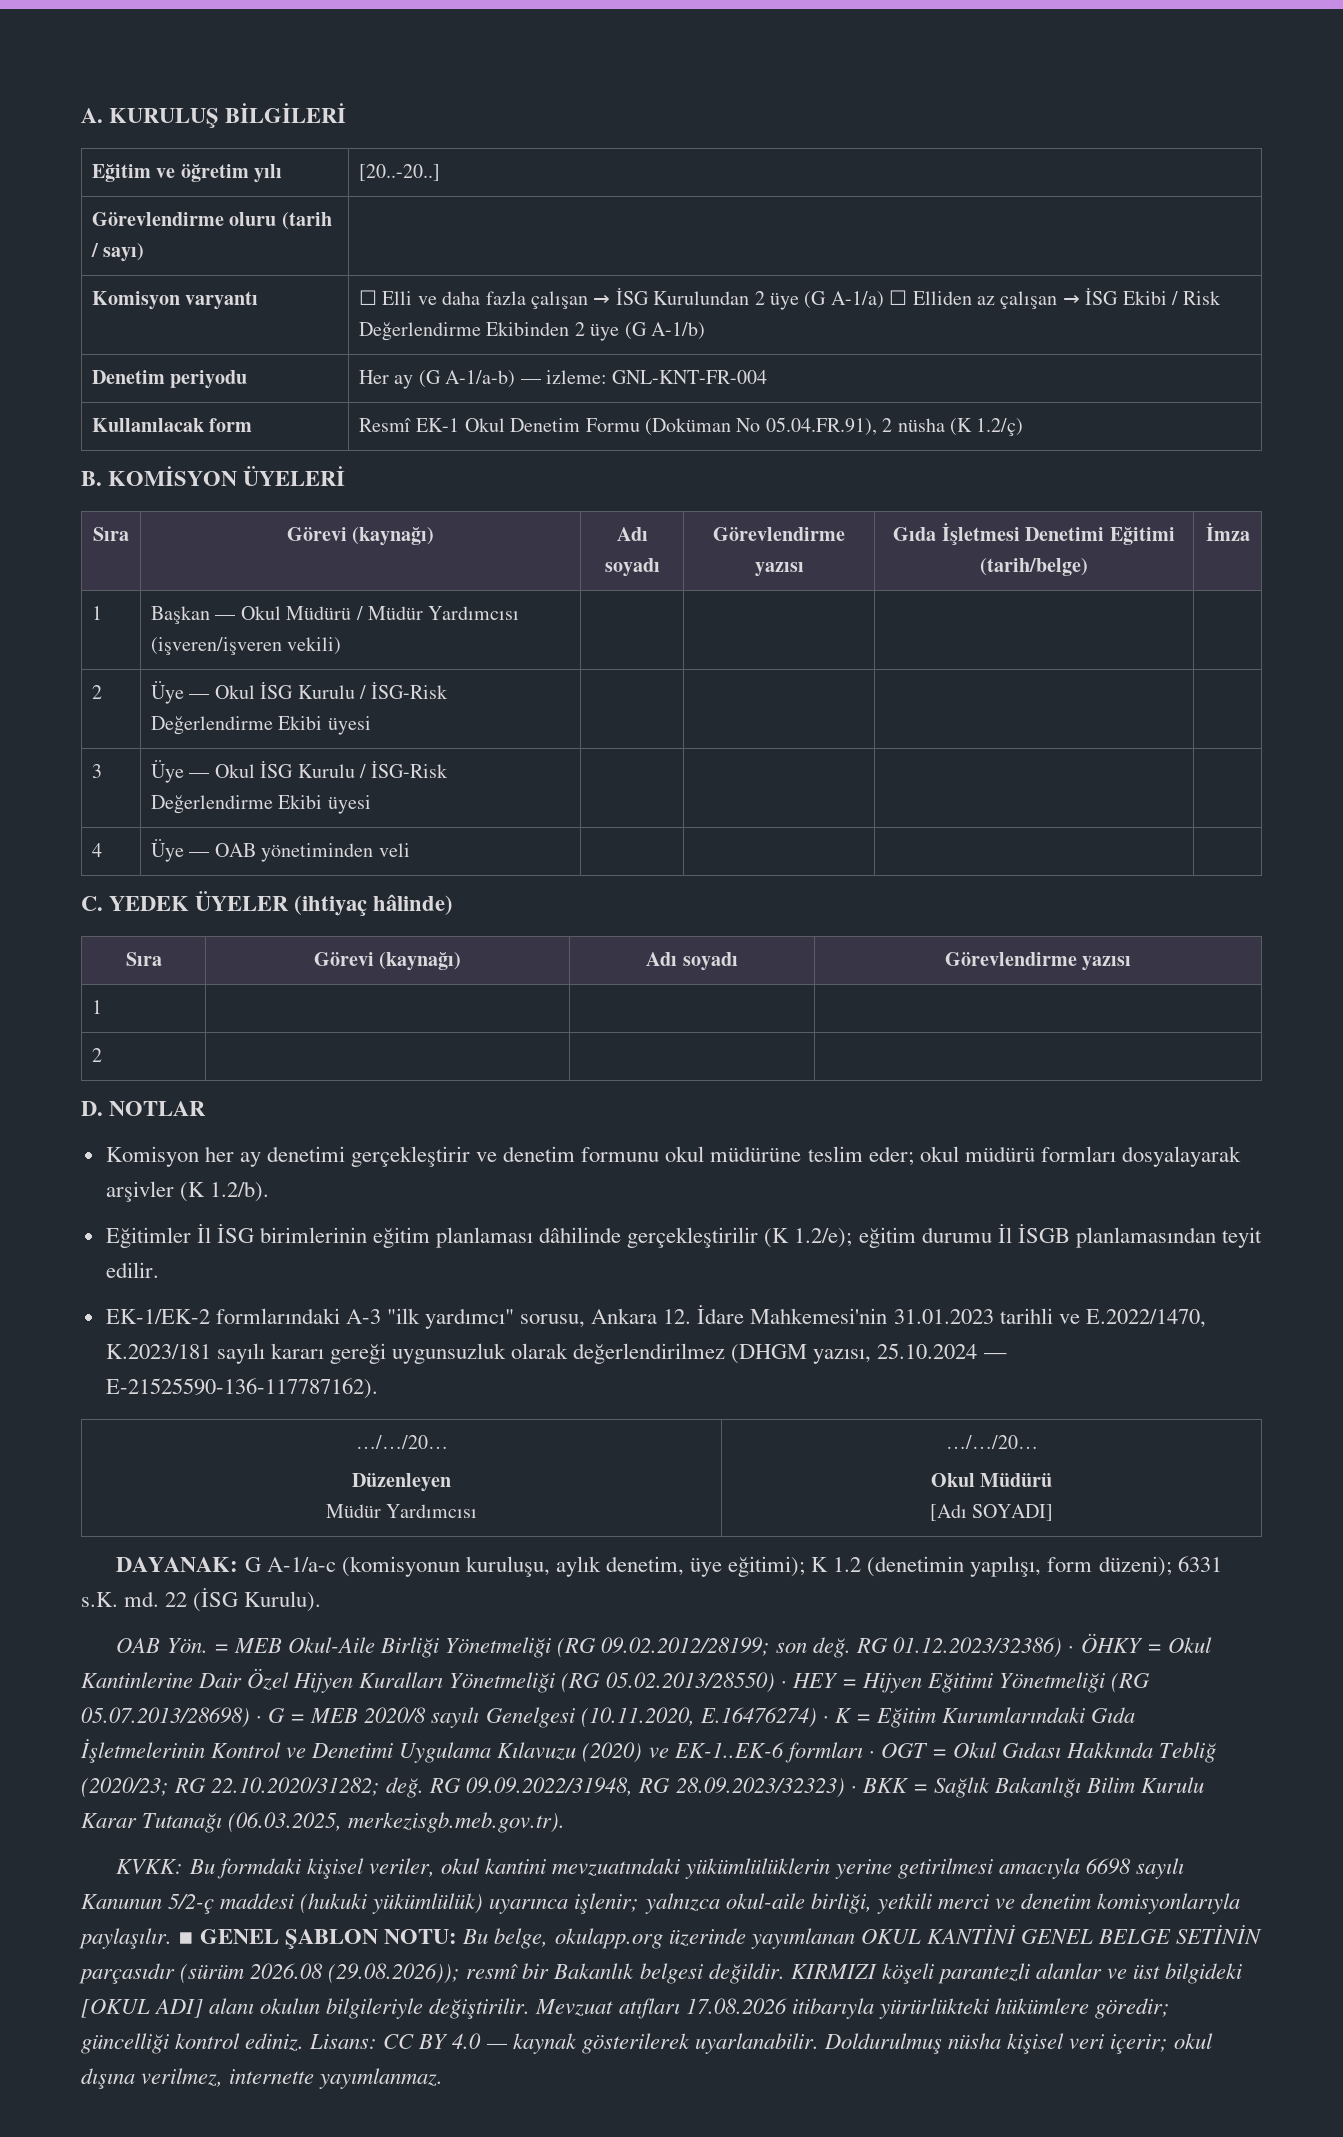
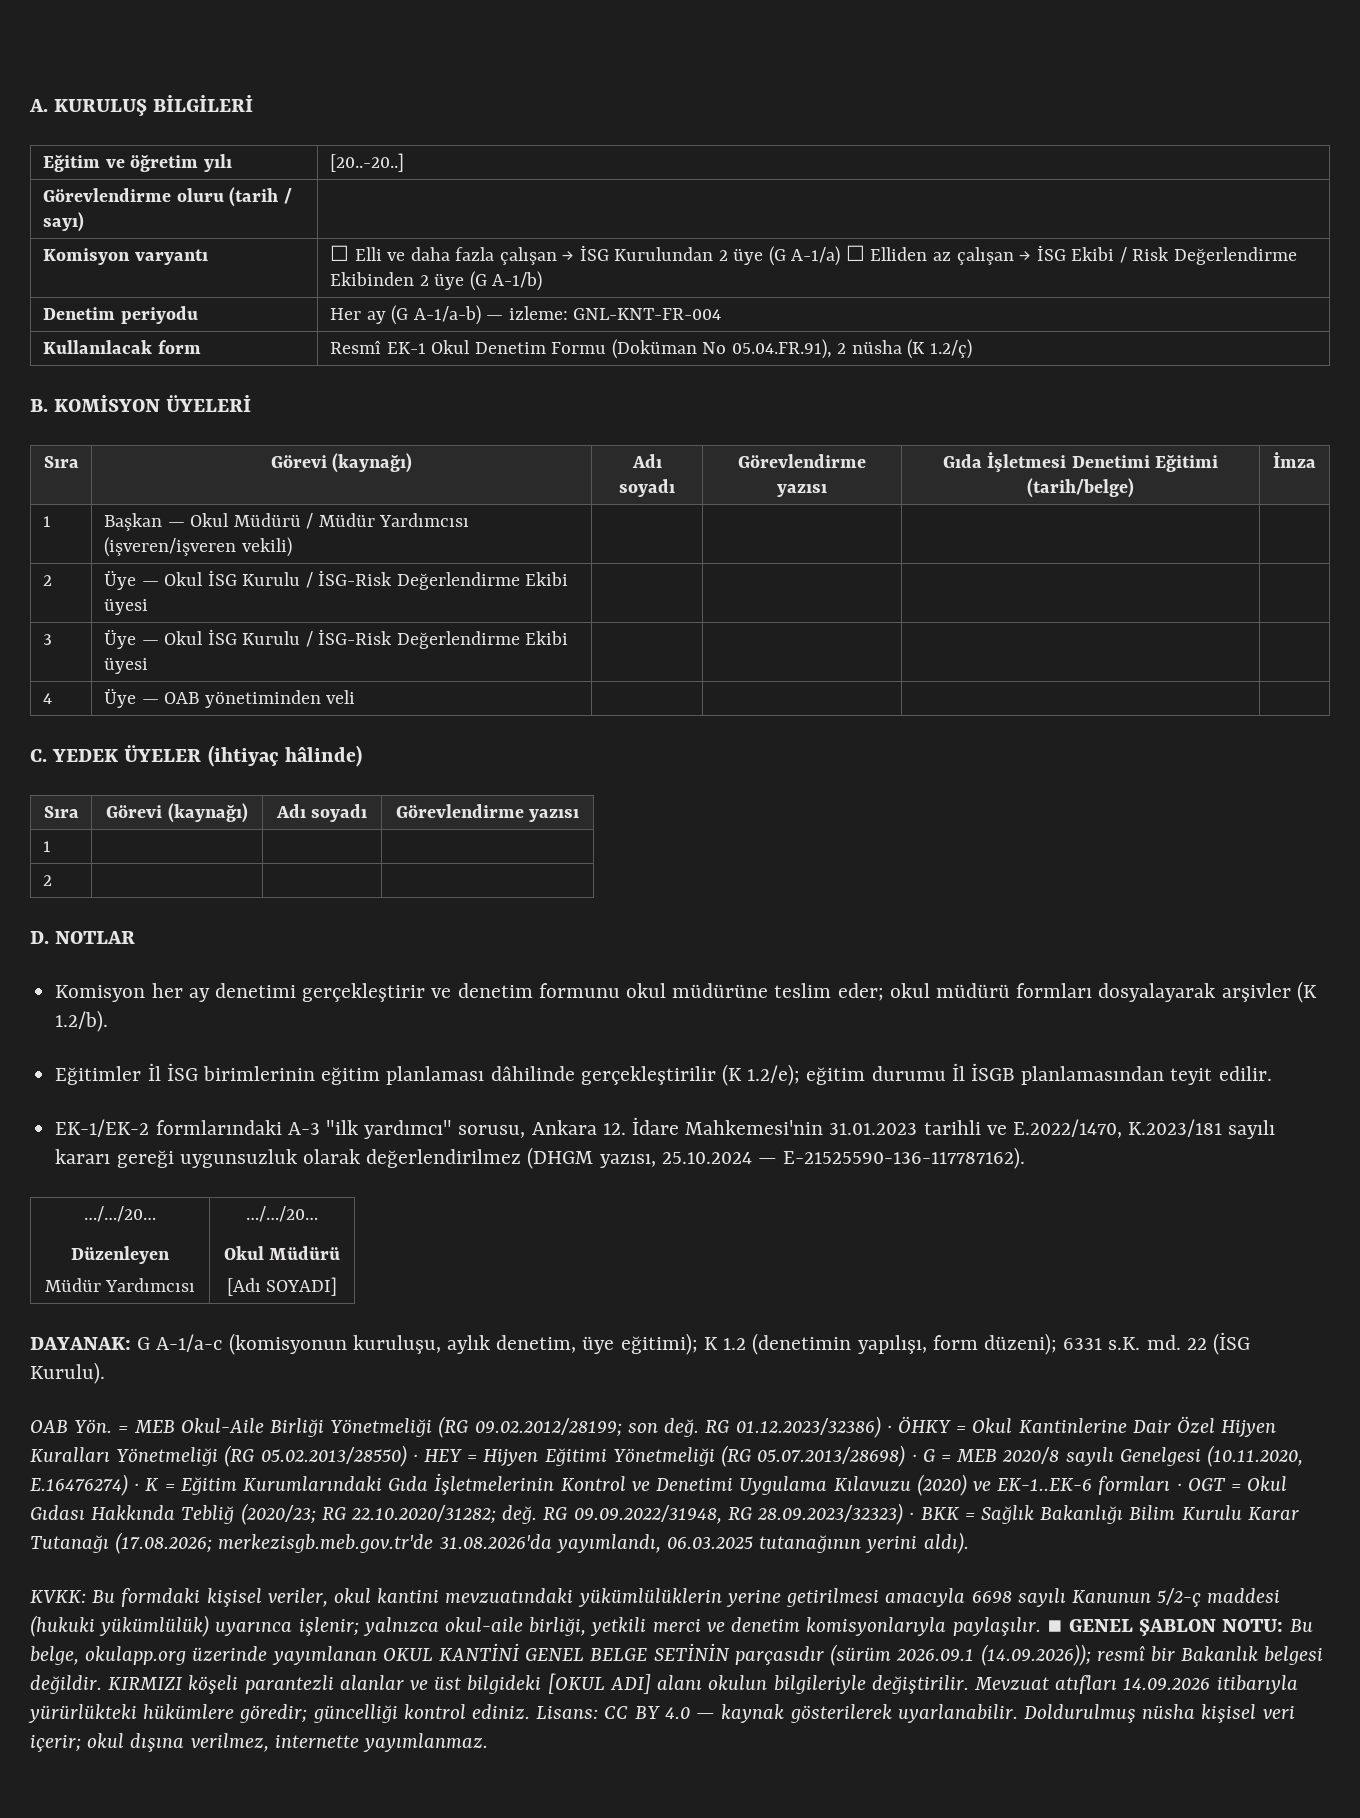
[228,1812,566,1833] (06.03.2025, merkezisgb.meb.gov.tr). -> [115,1532,969,1554] (17.08.2026; merkezisgb.meb.gov.tr'de 31.08.2026'da yayımlandı, 06.03.2025 tutanağının yerini aldı).
[250,1963,461,1984] 2026.08 (29.08.2026)); -> [896,1644,1091,1666] 2026.09.1 (14.09.2026));
[685,1998,787,2014] 17.08.2026 -> [1123,1678,1211,1690] 14.09.2026

